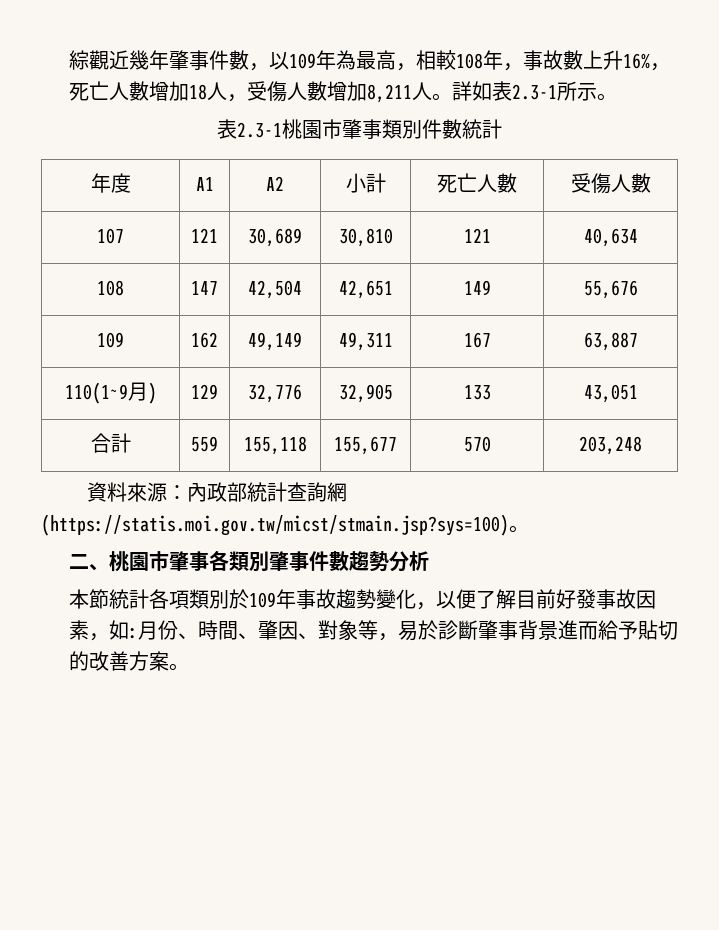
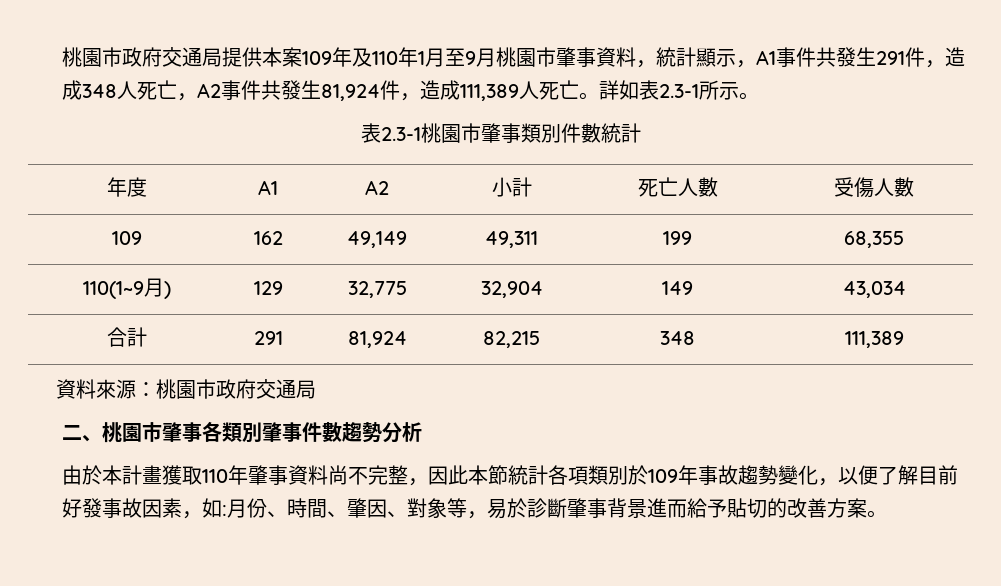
[68,50,670,71] [68,81,432,103] 綜觀近幾年肇事件數，以109年為最高，相較108年，事故數上升16%，死亡人數增加18人，受傷人數增加8,211人 -> [61,47,965,68] [61,80,579,101] 桃園市政府交通局提供本案109年及110年1月至9月桃園市肇事資料，統計顯示，A1事件共發生291件，造成348人死亡，A2事件共發生81,924件，造成111,389人死亡
[97,228,124,244] [190,228,218,243] [247,228,302,247] [338,228,393,247] [463,228,491,243] [583,228,638,247] [97,280,124,296] [190,281,218,295] [247,280,302,299] [338,280,393,299] [463,280,491,295] [583,280,638,299] // 107 | 121 | 30,689 | 30,810 | 121 | 40,634 // 108 | 147 | 42,504 | 42,651 | 149 | 55,676 -> (914, 187) none
[463,332,491,348] [583,332,638,351] 167 | 63,887 -> [663,231,692,245] [844,231,904,248] 199 | 68,355
[247,384,302,403] [338,384,393,403] [463,385,491,400] [583,384,638,403] [90,433,131,453] [190,436,218,452] [243,436,307,455] [334,436,397,455] [463,436,491,452] [579,436,642,455] [86,482,347,502] [41,514,529,536] 32,776 | 32,905 | 133 | 43,051 // 合計 | 559 | 155,118 | 155,677 | 570 | 203,248 // 資料來源：內政部統計查詢網(https://statis.moi.gov.tw/micst/stmain.jsp?sys=100)。 -> [347,281,407,298] [480,281,543,298] [662,281,693,295] [842,281,906,298] [107,327,147,347] [253,331,283,345] [347,331,407,348] [483,331,540,348] [660,331,695,345] [844,331,904,348] [55,379,316,399] 32,775 | 32,904 | 149 | 43,034 // 合計 | 291 | 81,924 | 82,215 | 348 | 111,389 // 資料來源：桃園市政府交通局
(429, 561) none -> [61,465,468,486] 由於本計畫獲取110年肇事資料尚不完整，因此

